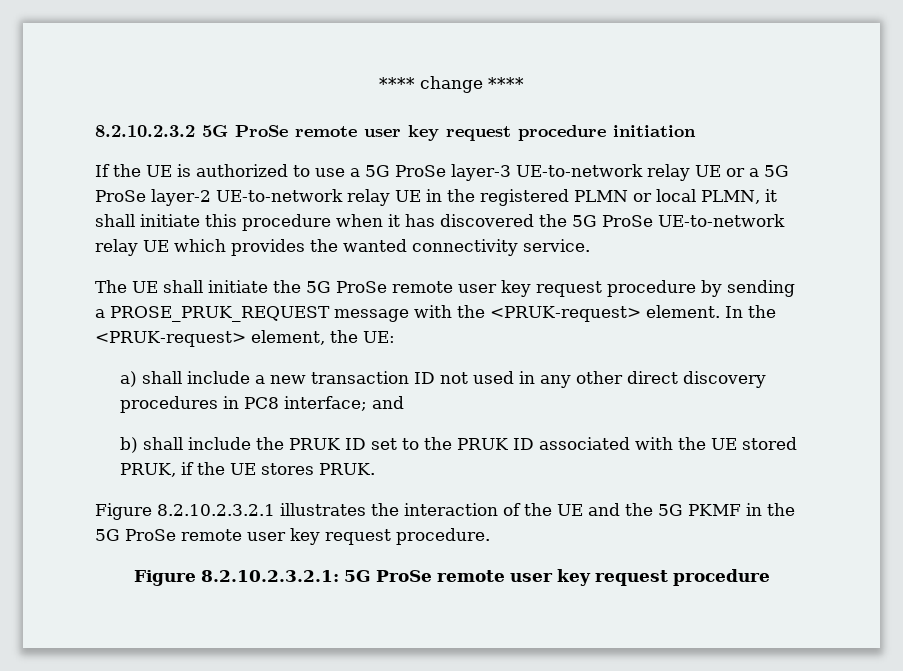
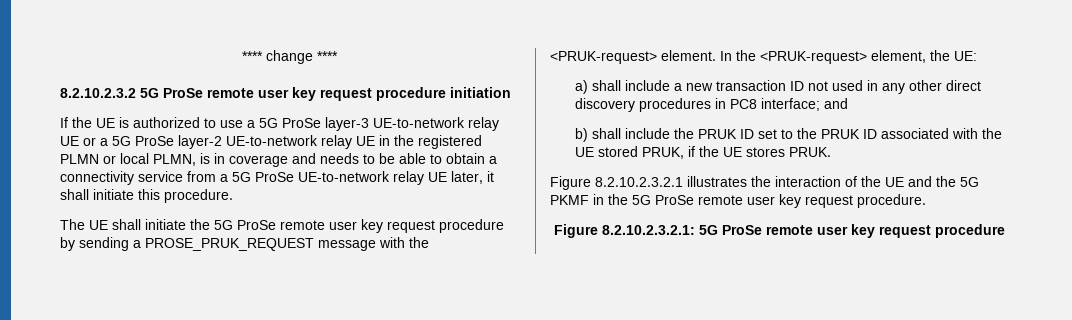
[764,189,777,202] [95,214,567,231] it shall initiate this procedure when it has discovered the -> [200,153,497,167] [60,171,228,185] is in coverage and needs to be able to obtain a connectivity service from a
[174,239,590,256] which provides the wanted connectivity service. -> [451,171,494,184] [60,189,233,203] later, it shall initiate this procedure.

